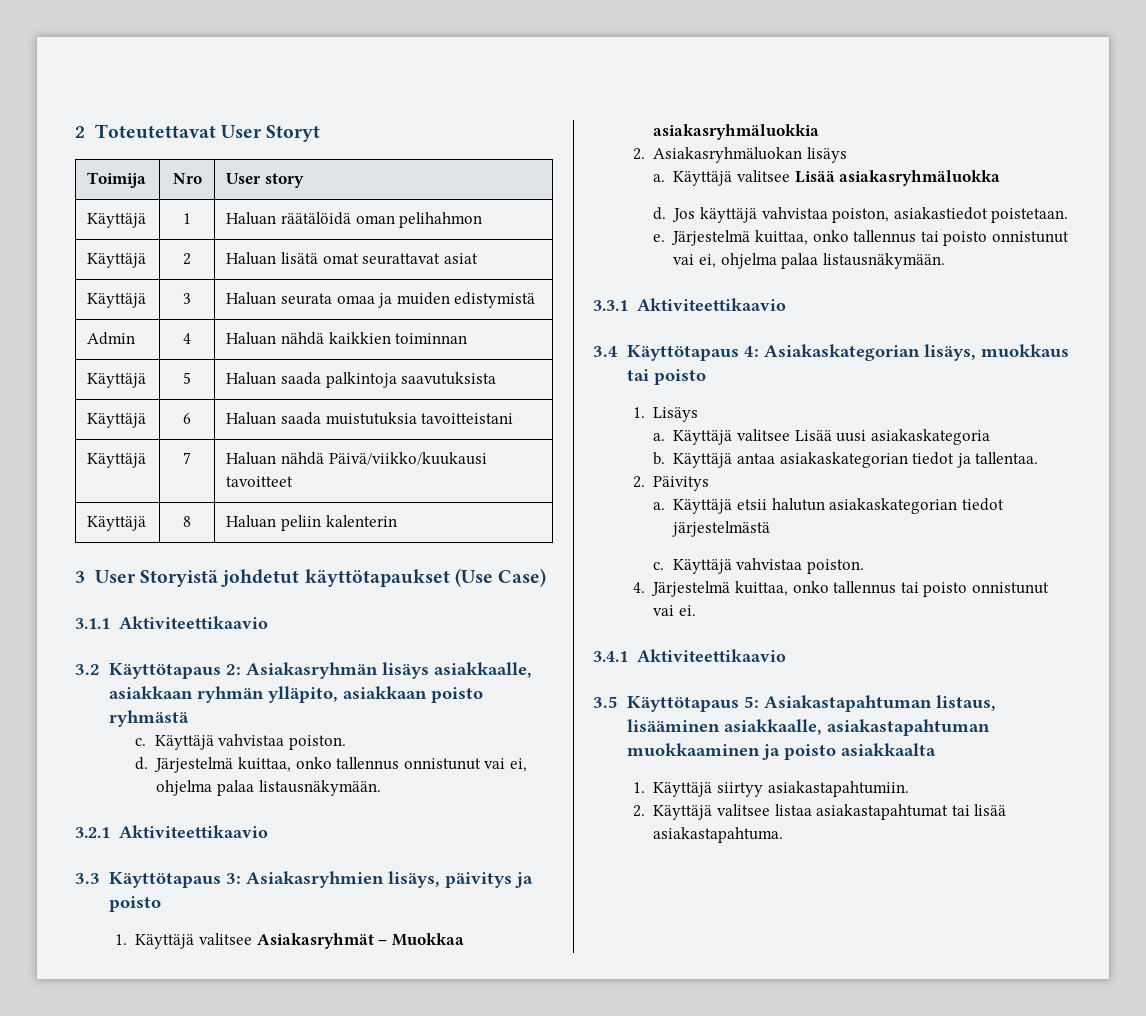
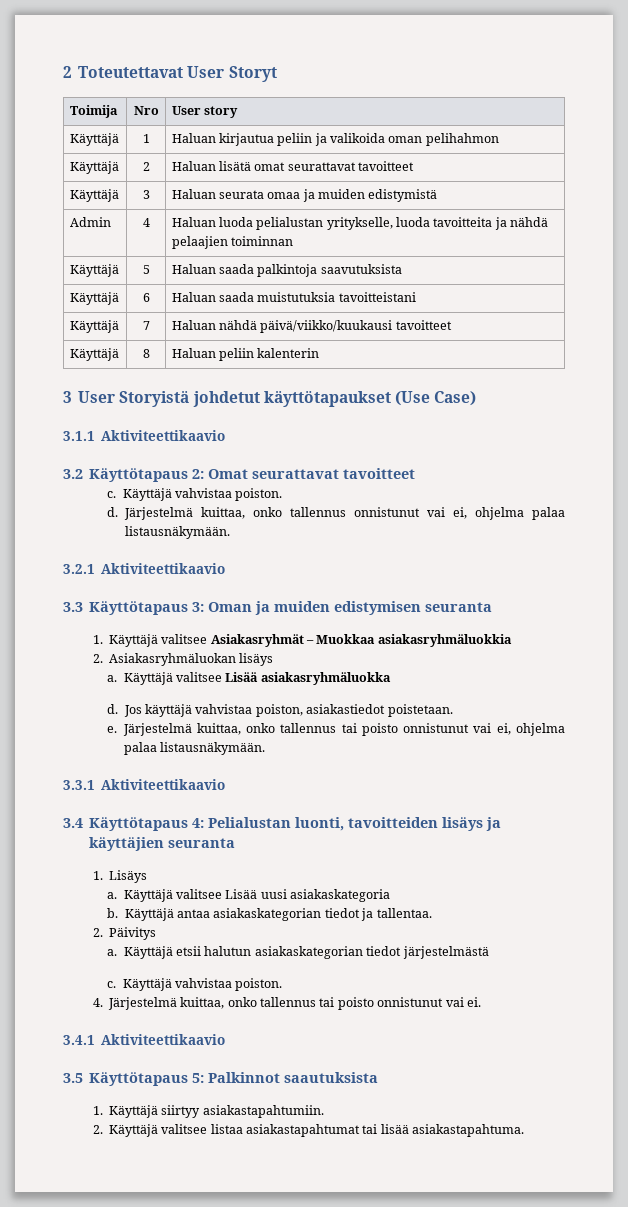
[280,212,351,225] räätälöidä -> [218,133,386,146] kirjautua peliin ja valikoida
[443,253,478,264] asiat -> [358,161,415,171] tavoitteet
[280,332,391,345] nähdä kaikkien -> [218,217,549,230] [171,236,228,249] luoda pelialustan yritykselle, luoda tavoitteita ja nähdä pelaajien
[328,452,487,465] Päivä/viikko/kuukausi -> [260,320,393,333] päivä/viikko/kuukausi
[245,662,532,679] [108,686,483,703] [108,710,189,727] Asiakasryhmän lisäys asiakkaalle, asiakkaan ryhmän ylläpito, asiakkaan poisto ryhmästä -> [208,468,416,479] Omat seurattavat tavoitteet
[245,871,533,888] [108,896,161,912] Asiakasryhmien lisäys, päivitys ja poisto -> [208,601,493,615] Oman ja muiden edistymisen seuranta
[763,344,1069,361] [626,369,706,385] Asiakaskategorian lisäys, muokkaus tai poisto -> [208,817,502,831] [89,837,236,851] Pelialustan luonti, tavoitteiden lisäys ja käyttäjien seuranta
[763,695,996,712] [626,719,990,736] [626,743,936,760] Asiakastapahtuman listaus, lisääminen asiakkaalle, asiakastapahtuman muokkaaminen ja poisto asiakkaalta -> [208,1072,379,1083] Palkinnot saautuksista

